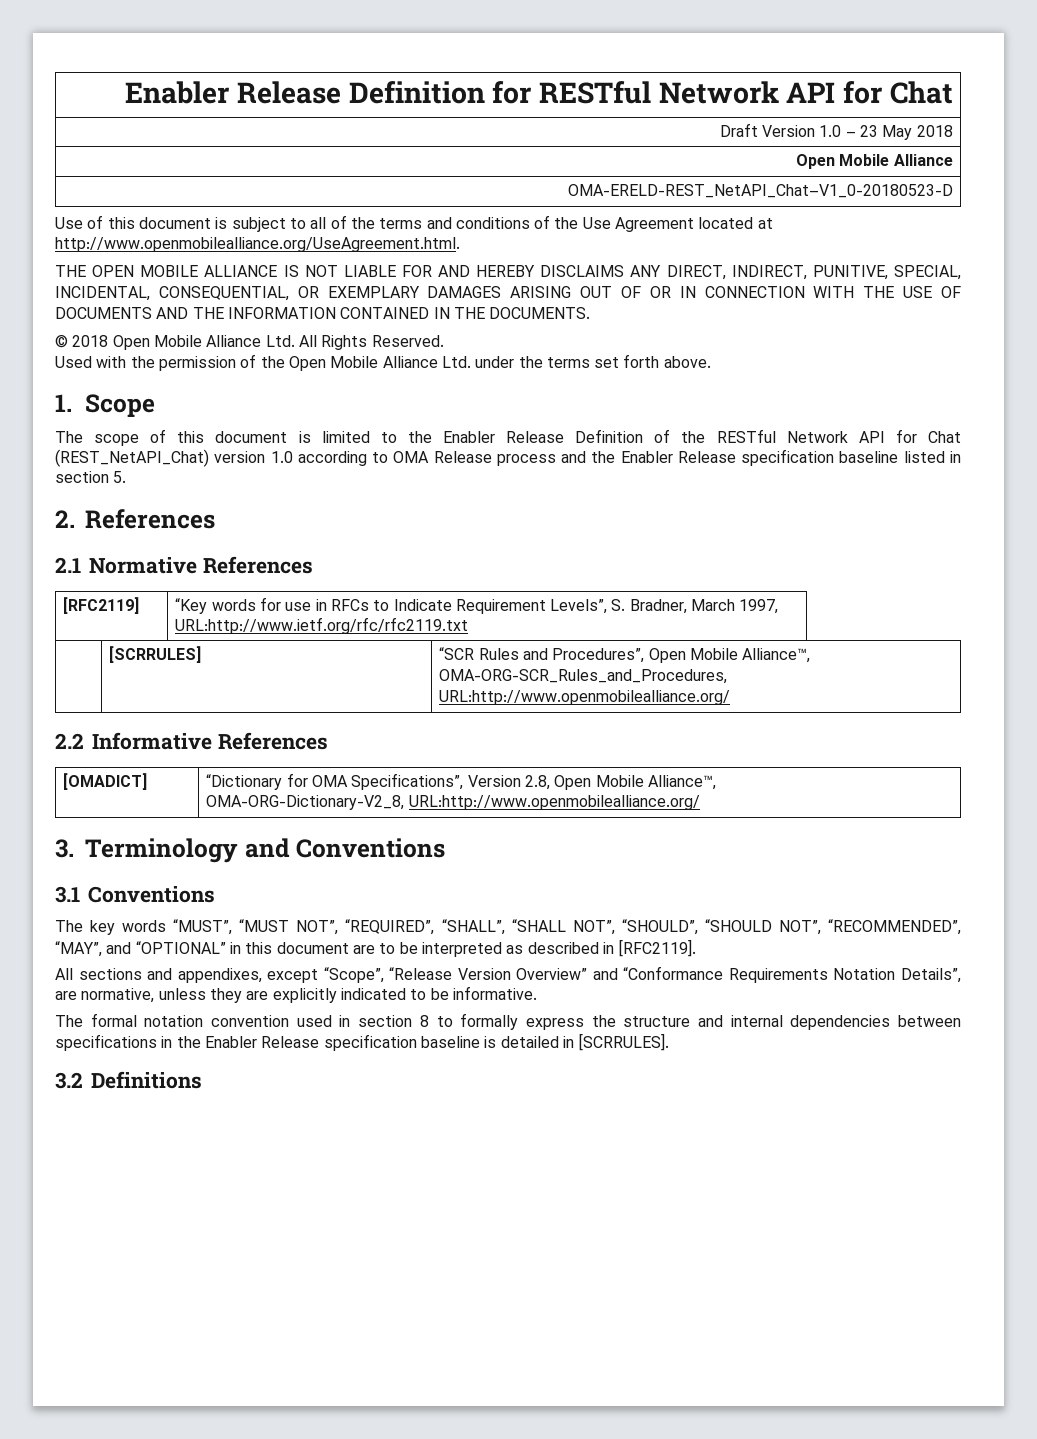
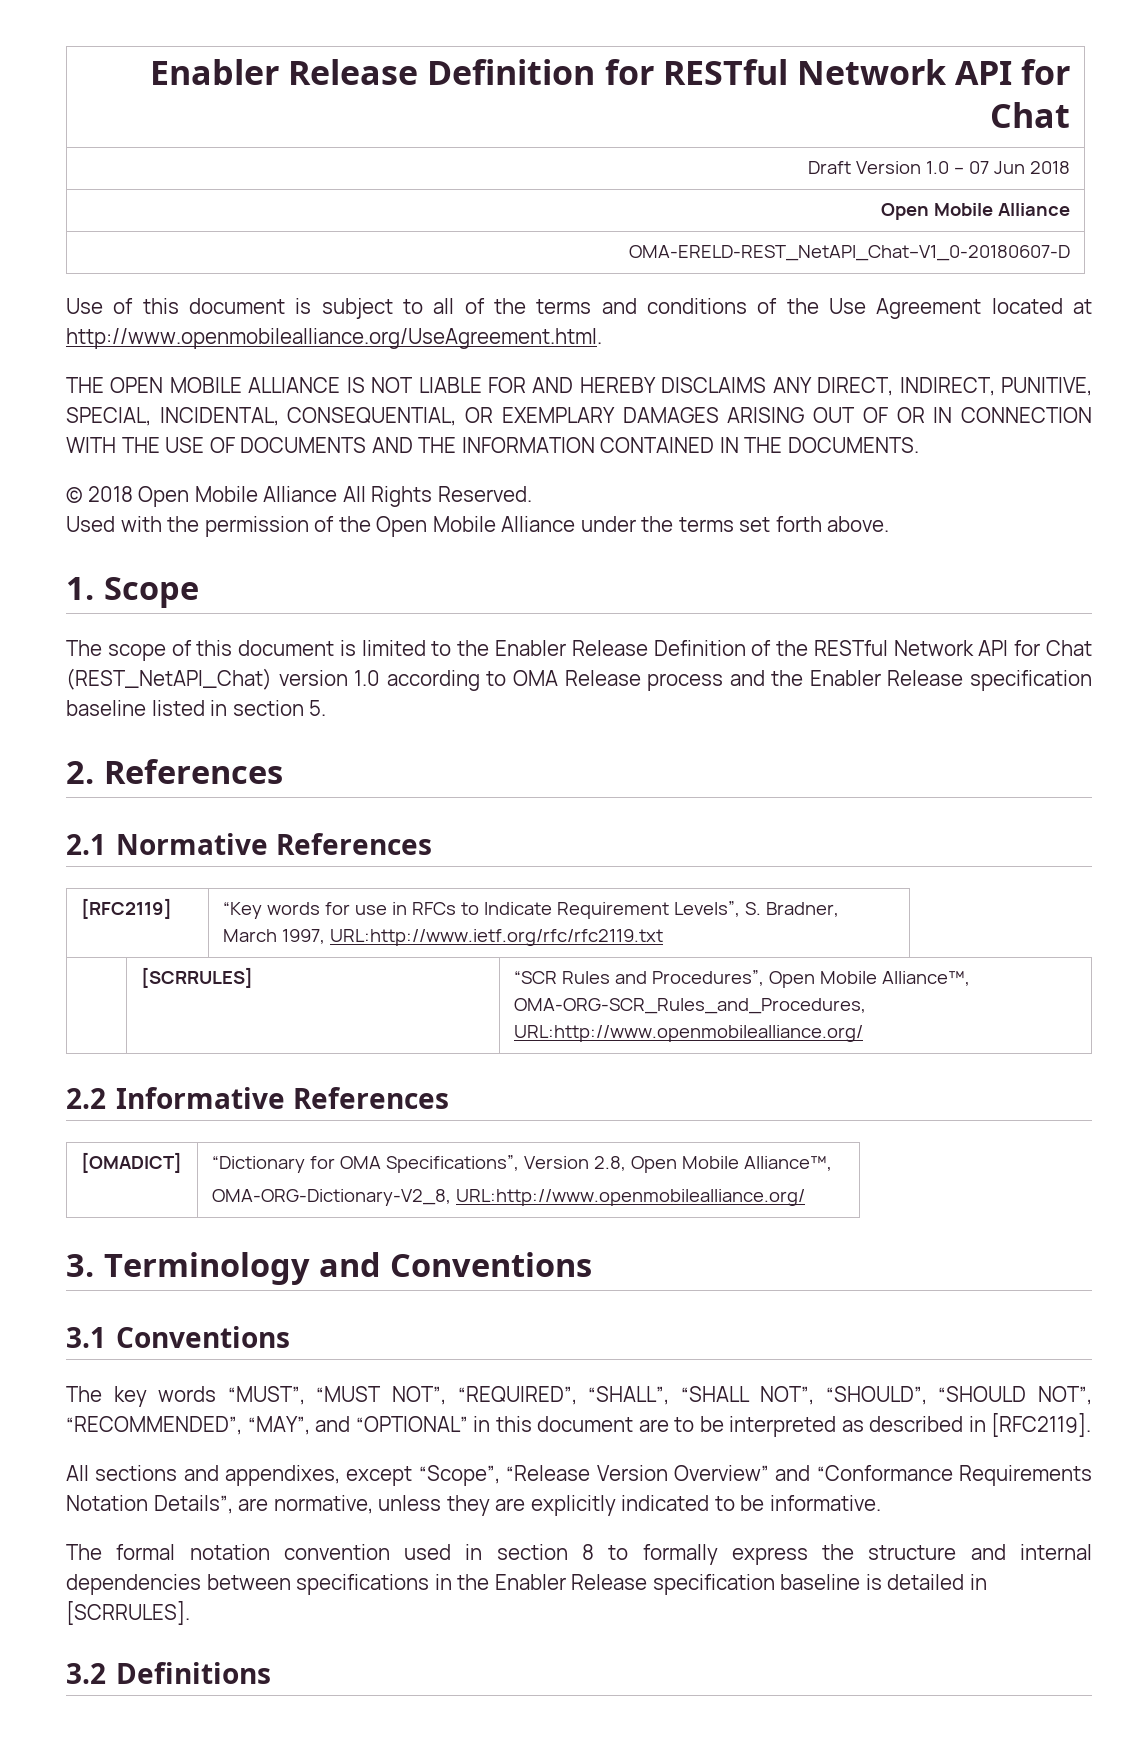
[860,125,913,140] 23 May -> [969,161,1026,174] 07 Jun
[567,184,953,198] OMA-ERELD-REST_NetAPI_Chat–V1_0-20180523-D -> [629,245,1071,261] OMA-ERELD-REST_NetAPI_Chat–V1_0-20180607-D
[265,335,295,347] Ltd. -> (338, 494) none
[441,356,471,368] Ltd. -> (576, 524) none

